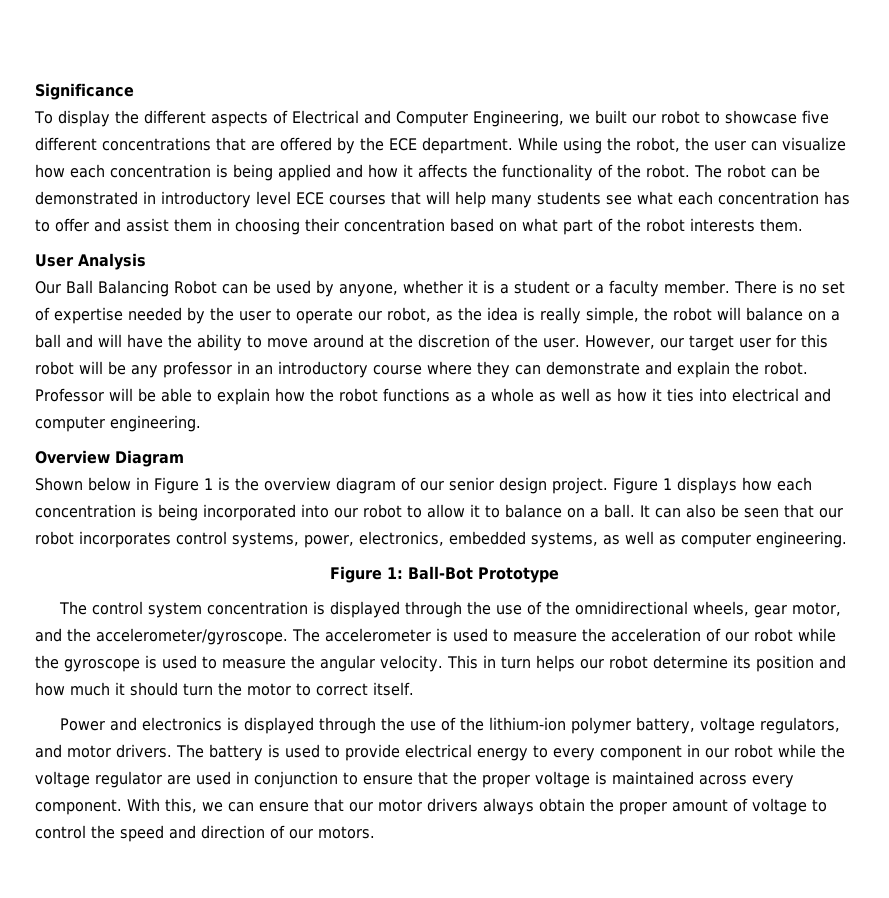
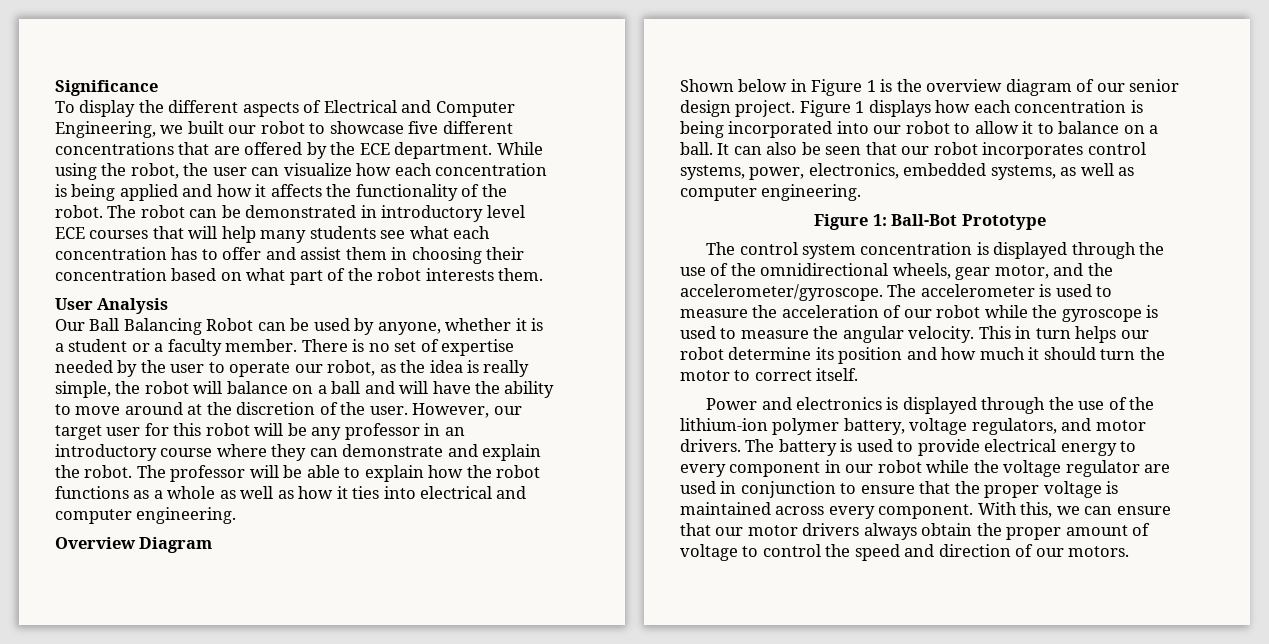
[35,388,104,402] Professor -> [136,465,246,482] The professor

